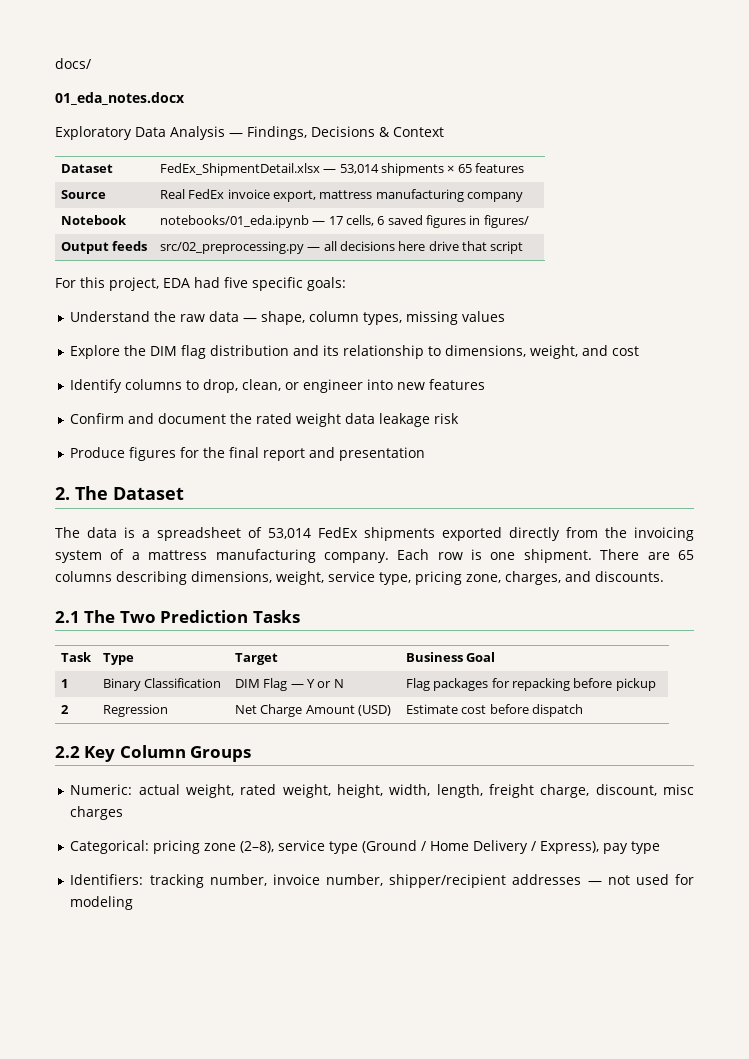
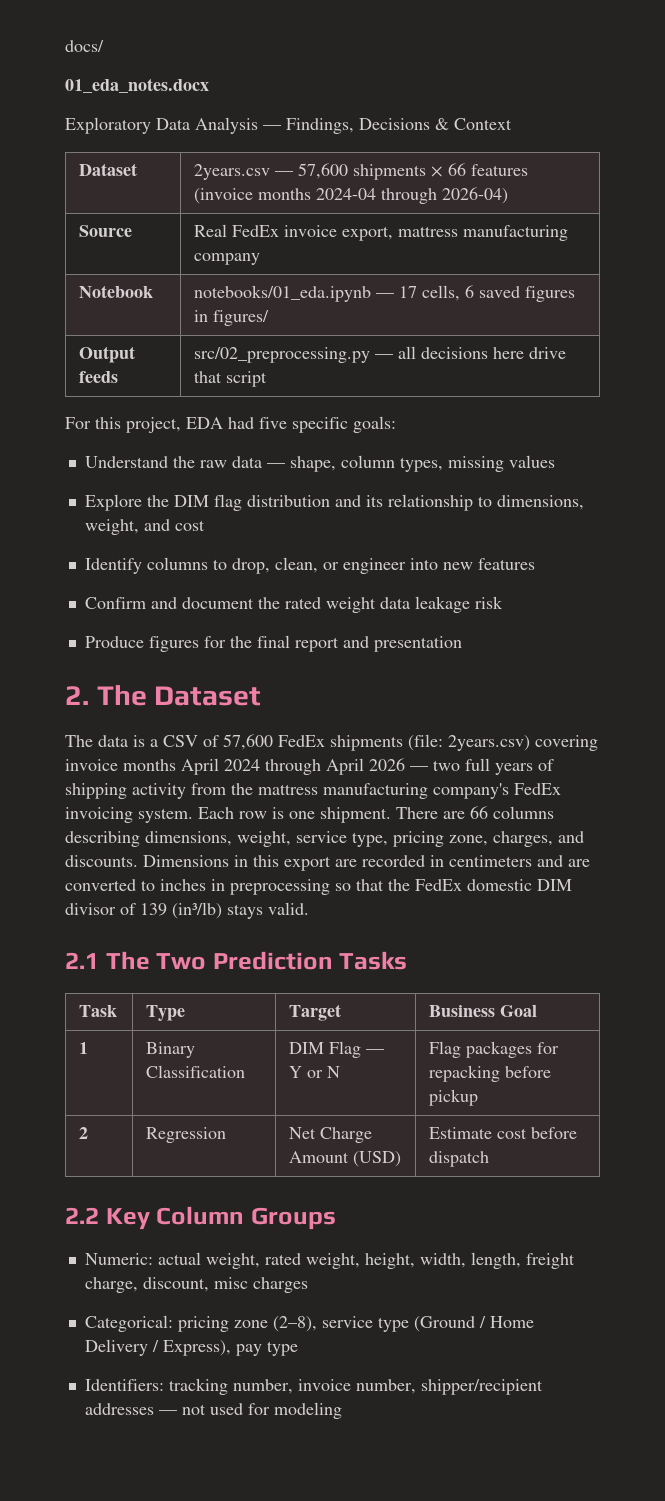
[159,163,379,176] FedEx_ShipmentDetail.xlsx — 53,014 -> [194,163,349,180] 2years.csv — 57,600
[457,163,525,173] 65 features -> [448,163,529,176] [194,187,509,204] 66 features (invoice months 2024-04 through 2026-04)
[157,527,694,541] [55,549,389,563] spreadsheet of 53,014 FedEx shipments exported directly from the invoicing system of a mattress manufacturing company. -> [163,734,598,751] [65,758,554,775] [65,783,561,799] [65,807,193,823] CSV of 57,600 FedEx shipments (file: 2years.csv) covering invoice months April 2024 through April 2026 — two full years of shipping activity from the mattress manufacturing company's FedEx invoicing system.
[677,550,694,560] 65 -> [470,806,488,819] 66
(664, 576) none -> [143,855,590,871] [65,879,572,895] [65,902,309,919] Dimensions in this export are recorded in centimeters and are converted to inches in preprocessing so that the FedEx domestic DIM divisor of 139 (in³/lb) stays valid.

